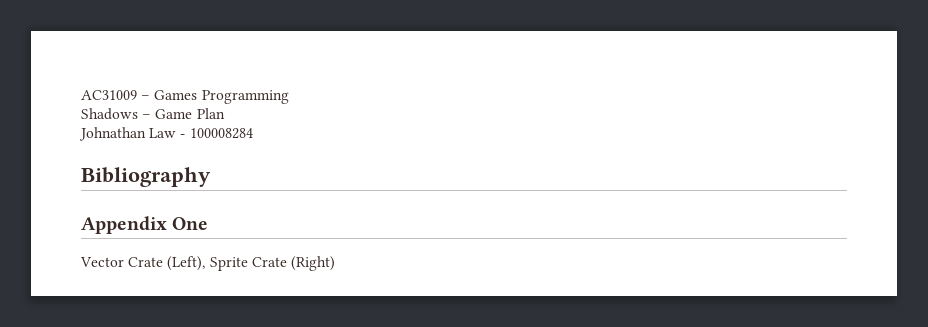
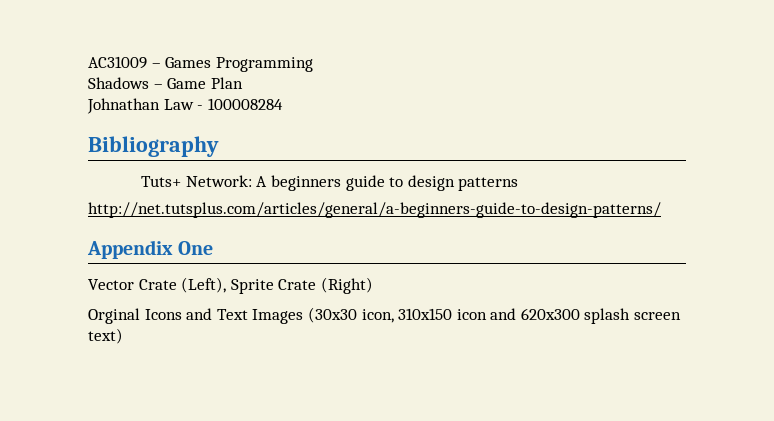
(211, 177) none -> [141,175,519,191] [88,202,661,218] // Tuts+ Network: A beginners guide to design patterns // http://net.tutsplus.com/articles/general/a-beginners-guide-to-design-patterns/
(335, 263) none -> [88,307,682,324] [88,328,123,344] // Orginal Icons and Text Images (30x30 icon, 310x150 icon and 620x300 splash screen text)

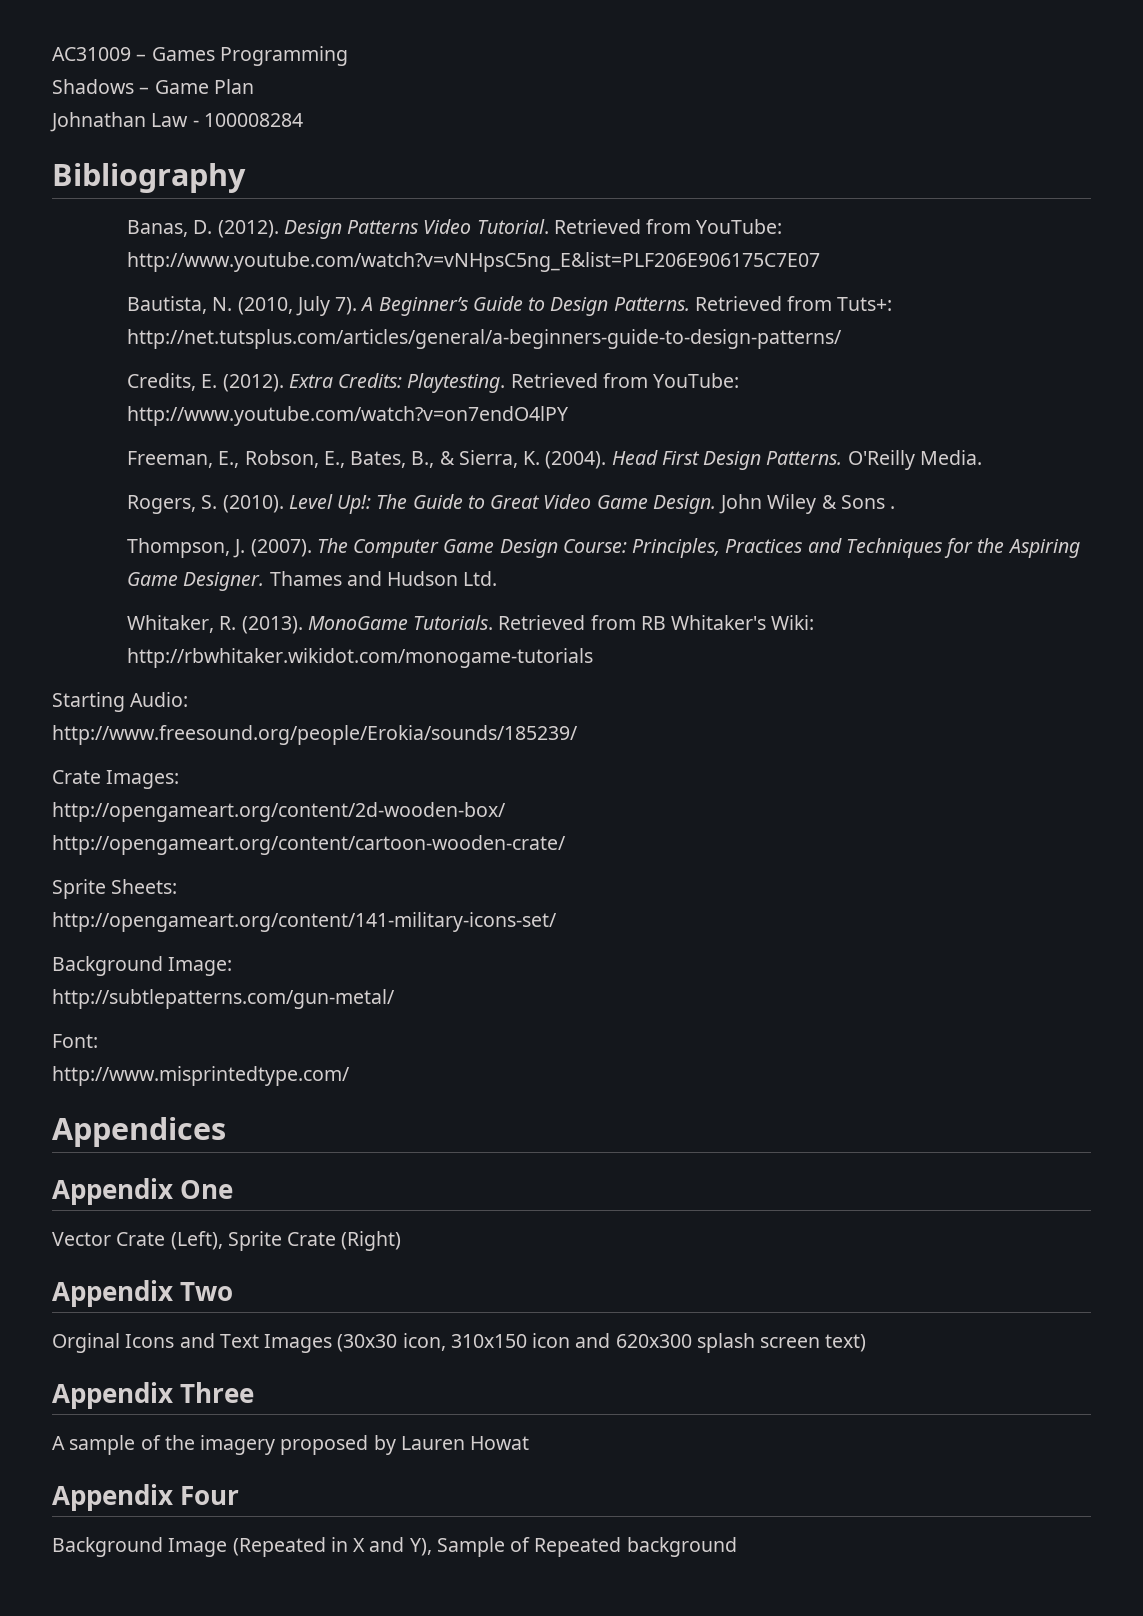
[141,175,519,191] [88,202,661,218] Tuts+ Network: A beginners guide to design patterns // http://net.tutsplus.com/articles/general/a-beginners-guide-to-design-patterns/ -> [127,219,783,239] [127,252,821,272] [127,296,893,316] [127,329,843,349] [127,373,740,393] [127,406,570,426] [127,450,982,470] [127,494,896,514] [127,538,1080,558] [127,571,498,591] [127,615,815,634] [127,648,594,668] [52,692,189,712] [52,725,578,745] [52,770,180,789] [52,802,506,822] [52,835,566,855] [52,879,178,899] [52,912,557,932] [52,956,233,976] [52,989,395,1009] [52,1034,98,1048] [52,1066,350,1086] [52,1117,226,1147] Banas, D. (2012). Design Patterns Video Tutorial. Retrieved from YouTube: http://www.youtube.com/watch?v=vNHpsC5ng_E&list=PLF206E906175C7E07 // Bautista, N. (2010, July 7). A Beginner’s Guide to Design Patterns. Retrieved from Tuts+: http://net.tutsplus.com/articles/general/a-beginners-guide-to-design-patterns/ // Credits, E. (2012). Extra Credits: Playtesting. Retrieved from YouTube: http://www.youtube.com/watch?v=on7endO4lPY // Freeman, E., Robson, E., Bates, B., & Sierra, K. (2004). Head First Design Patterns. O'Reilly Media. // Rogers, S. (2010). Level Up!: The Guide to Great Video Game Design. John Wiley & Sons . // Thompson, J. (2007). The Computer Game Design Course: Principles, Practices and Techniques for the Aspiring Game Designer. Thames and Hudson Ltd. // Whitaker, R. (2013). MonoGame Tutorials. Retrieved from RB Whitaker's Wiki: http://rbwhitaker.wikidot.com/monogame-tutorials // Starting Audio: // http://www.freesound.org/people/Erokia/sounds/185239/ // Crate Images: // http://opengameart.org/content/2d-wooden-box/ // http://opengameart.org/content/cartoon-wooden-crate/ // Sprite Sheets: // http://opengameart.org/content/141-military-icons-set/ // Background Image: // http://subtlepatterns.com/gun-metal/ // Font: // http://www.misprintedtype.com/ // Appendices
(373, 285) none -> [52,1280,234,1307] // Appendix Two
(123, 336) none -> [52,1382,255,1409] [52,1435,530,1455] [52,1484,240,1511] [52,1537,737,1557] // Appendix Three // A sample of the imagery proposed by Lauren Howat // Appendix Four // Background Image (Repeated in X and Y), Sample of Repeated background

